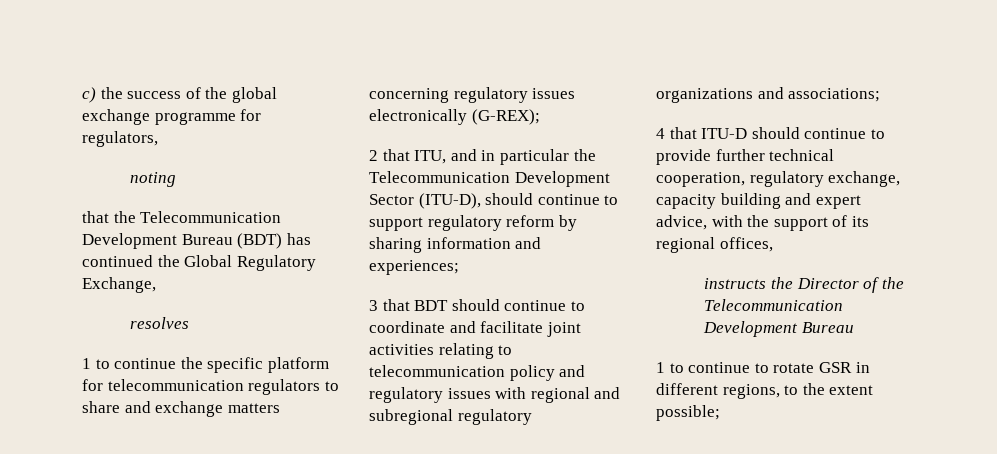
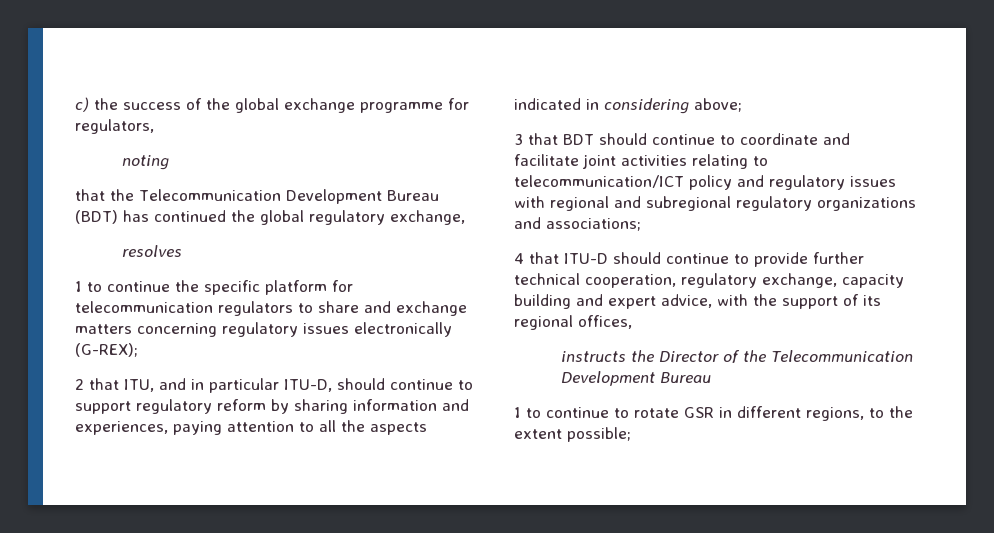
[184,255,316,271] [82,277,156,293] Global Regulatory Exchange, -> [260,210,465,225] global regulatory exchange,
[573,149,596,161] [369,171,610,187] [369,193,481,209] the Telecommunication Development Sector (ITU-D), -> [284,379,332,392] ITU-D,
[369,260,459,275] experiences; -> [75,420,427,435] [514,98,742,114] experiences, paying attention to all the aspects indicated in considering above;
[369,365,505,377] telecommunication -> [514,175,684,188] telecommunication/ICT

